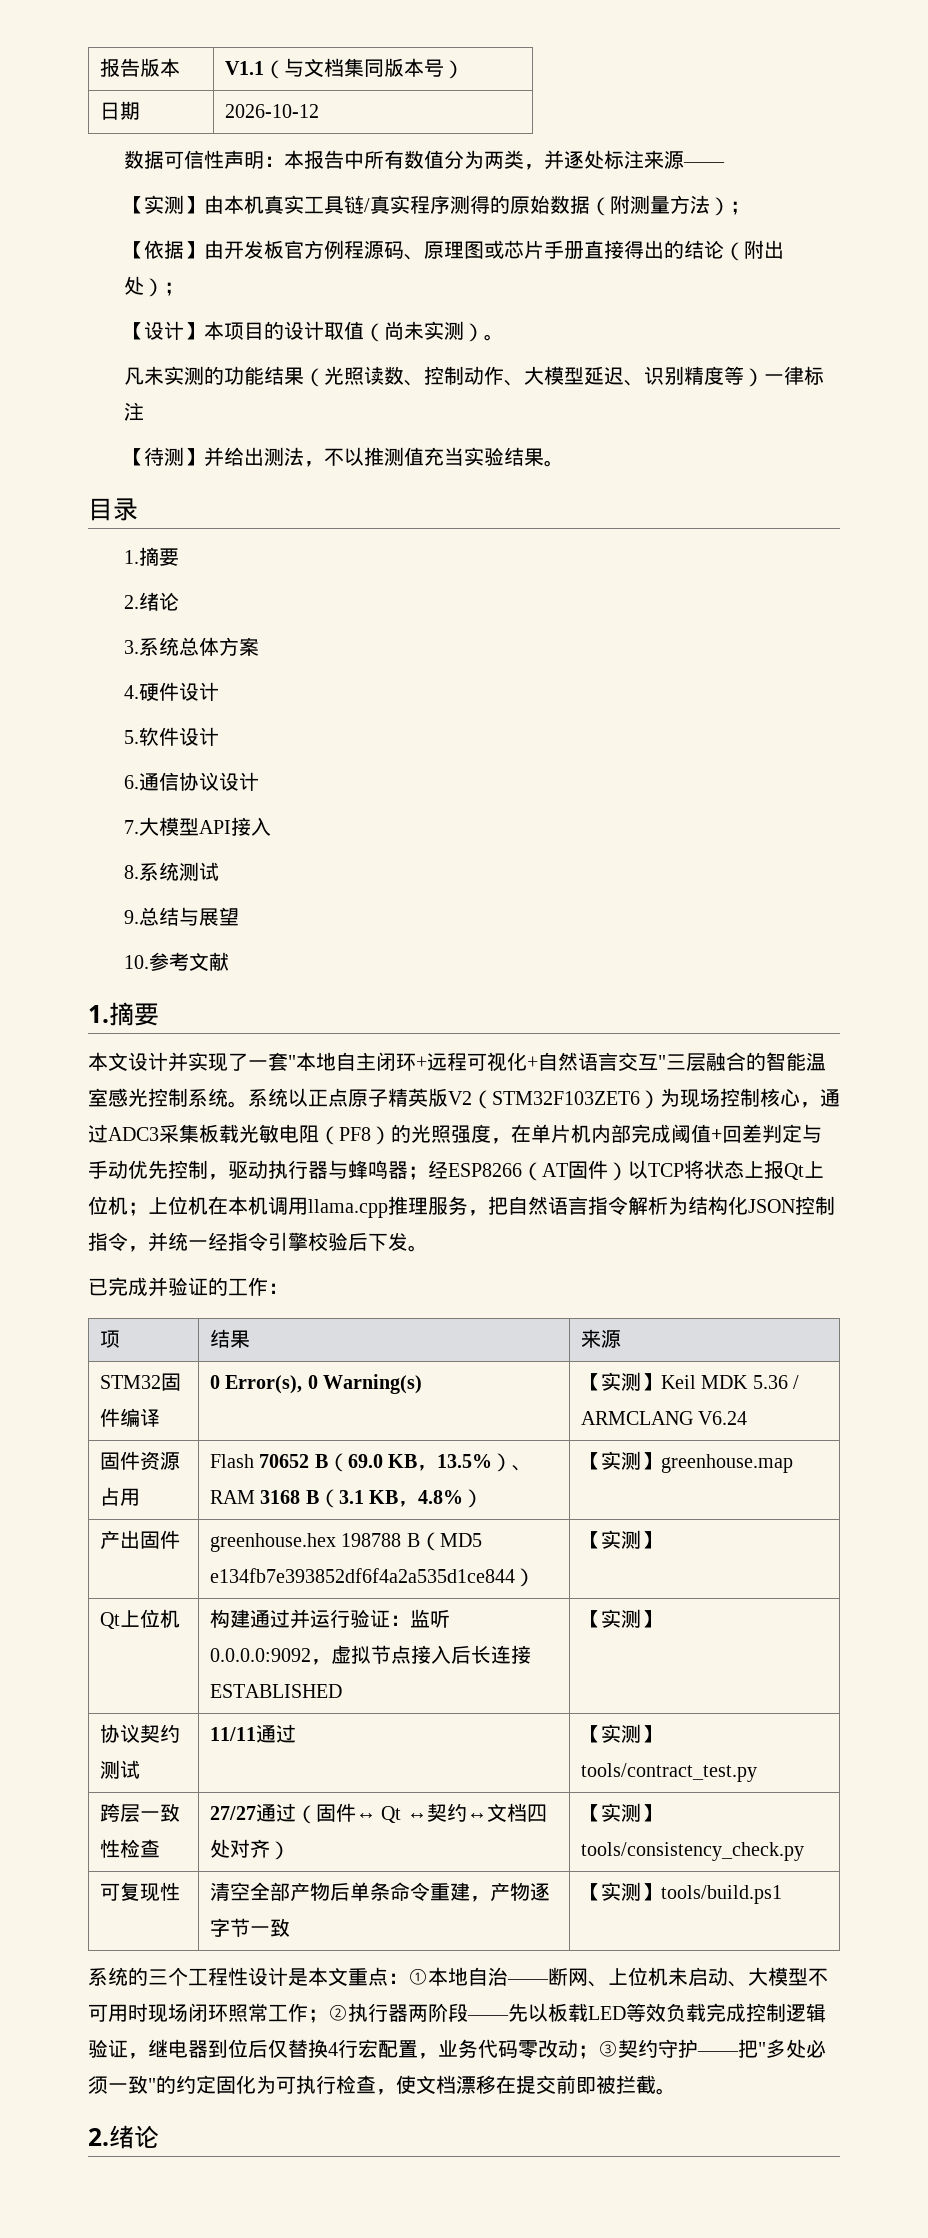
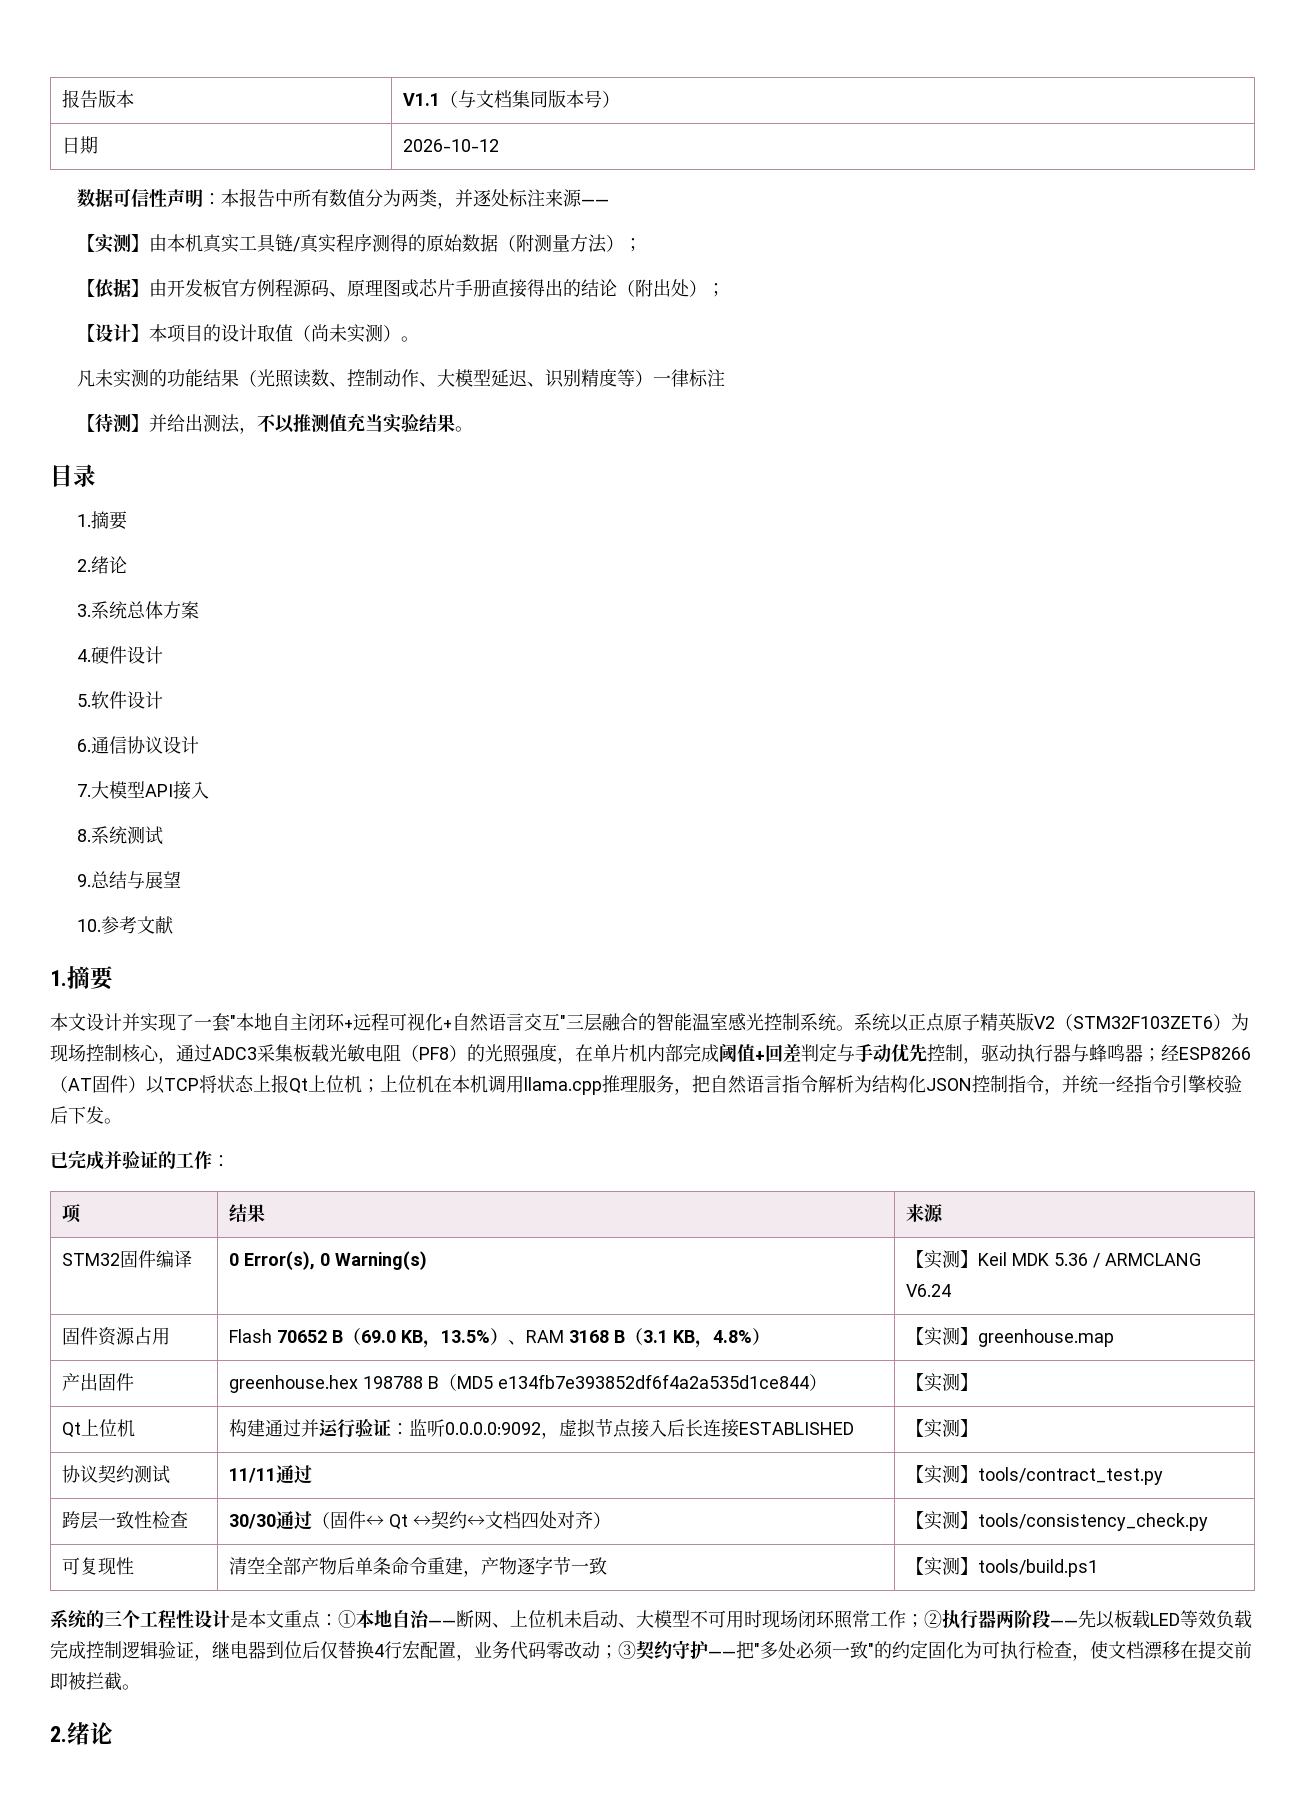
[209,1806,256,1820] 27/27 -> [228,1514,276,1529] 30/30

